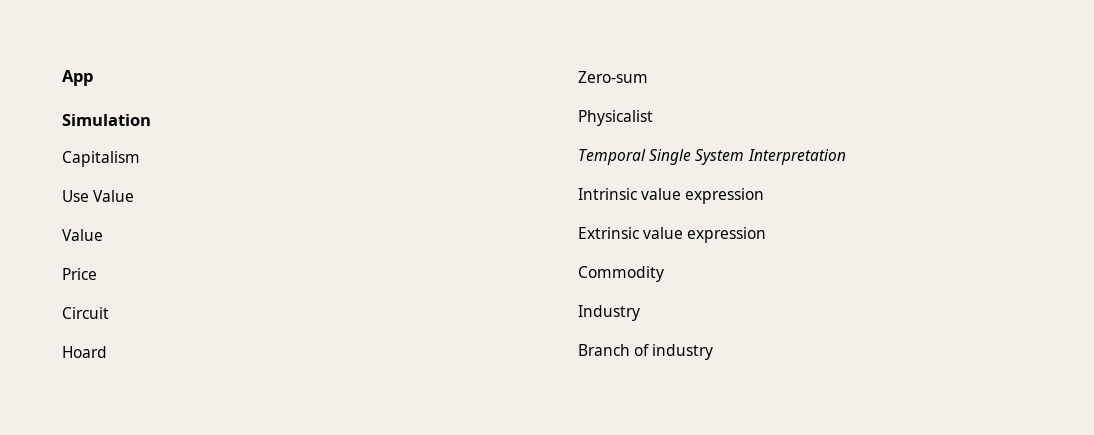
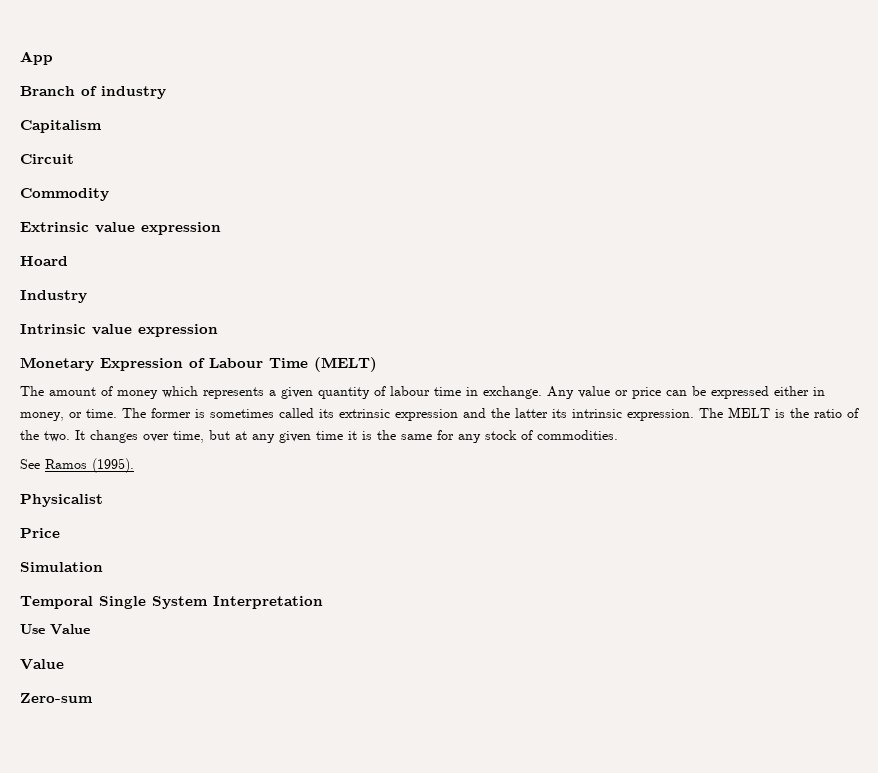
[62,114,151,126] [62,151,140,167] [62,190,135,202] [62,229,103,241] [62,268,97,280] [62,307,109,319] [62,346,107,358] [578,71,648,83] [578,110,653,126] [578,149,846,165] [578,188,765,204] [578,227,767,243] [578,266,664,282] [578,305,640,321] [578,344,714,360] Simulation // Capitalism // Use Value // Value // Price // Circuit // Hoard // Zero-sum // Physicalist // Temporal Single System Interpretation // Intrinsic value expression // Extrinsic value expression // Commodity // Industry // Branch of industry -> [20,86,166,99] [20,120,102,133] [20,154,74,164] [20,188,109,201] [20,222,221,235] [20,256,68,266] [20,290,87,303] [20,324,218,337] [20,357,377,372] [20,386,825,399] [20,407,859,421] [20,430,618,443] [20,458,134,473] [20,494,103,507] [20,528,60,538] [20,562,103,572] [20,596,323,609] [20,624,90,635] [20,659,64,670] [20,693,93,703] Branch of industry // Capitalism // Circuit // Commodity // Extrinsic value expression // Hoard // Industry // Intrinsic value expression // Monetary Expression of Labour Time (MELT) // The amount of money which represents a given quantity of labour time in exchange. Any value or price can be expressed either in money, or time. The former is sometimes called its extrinsic expression and the latter its intrinsic expression. The MELT is the ratio of the two. It changes over time, but at any given time it is the same for any stock of commodities. // See Ramos (1995). // Physicalist // Price // Simulation // Temporal Single System Interpretation // Use Value // Value // Zero-sum

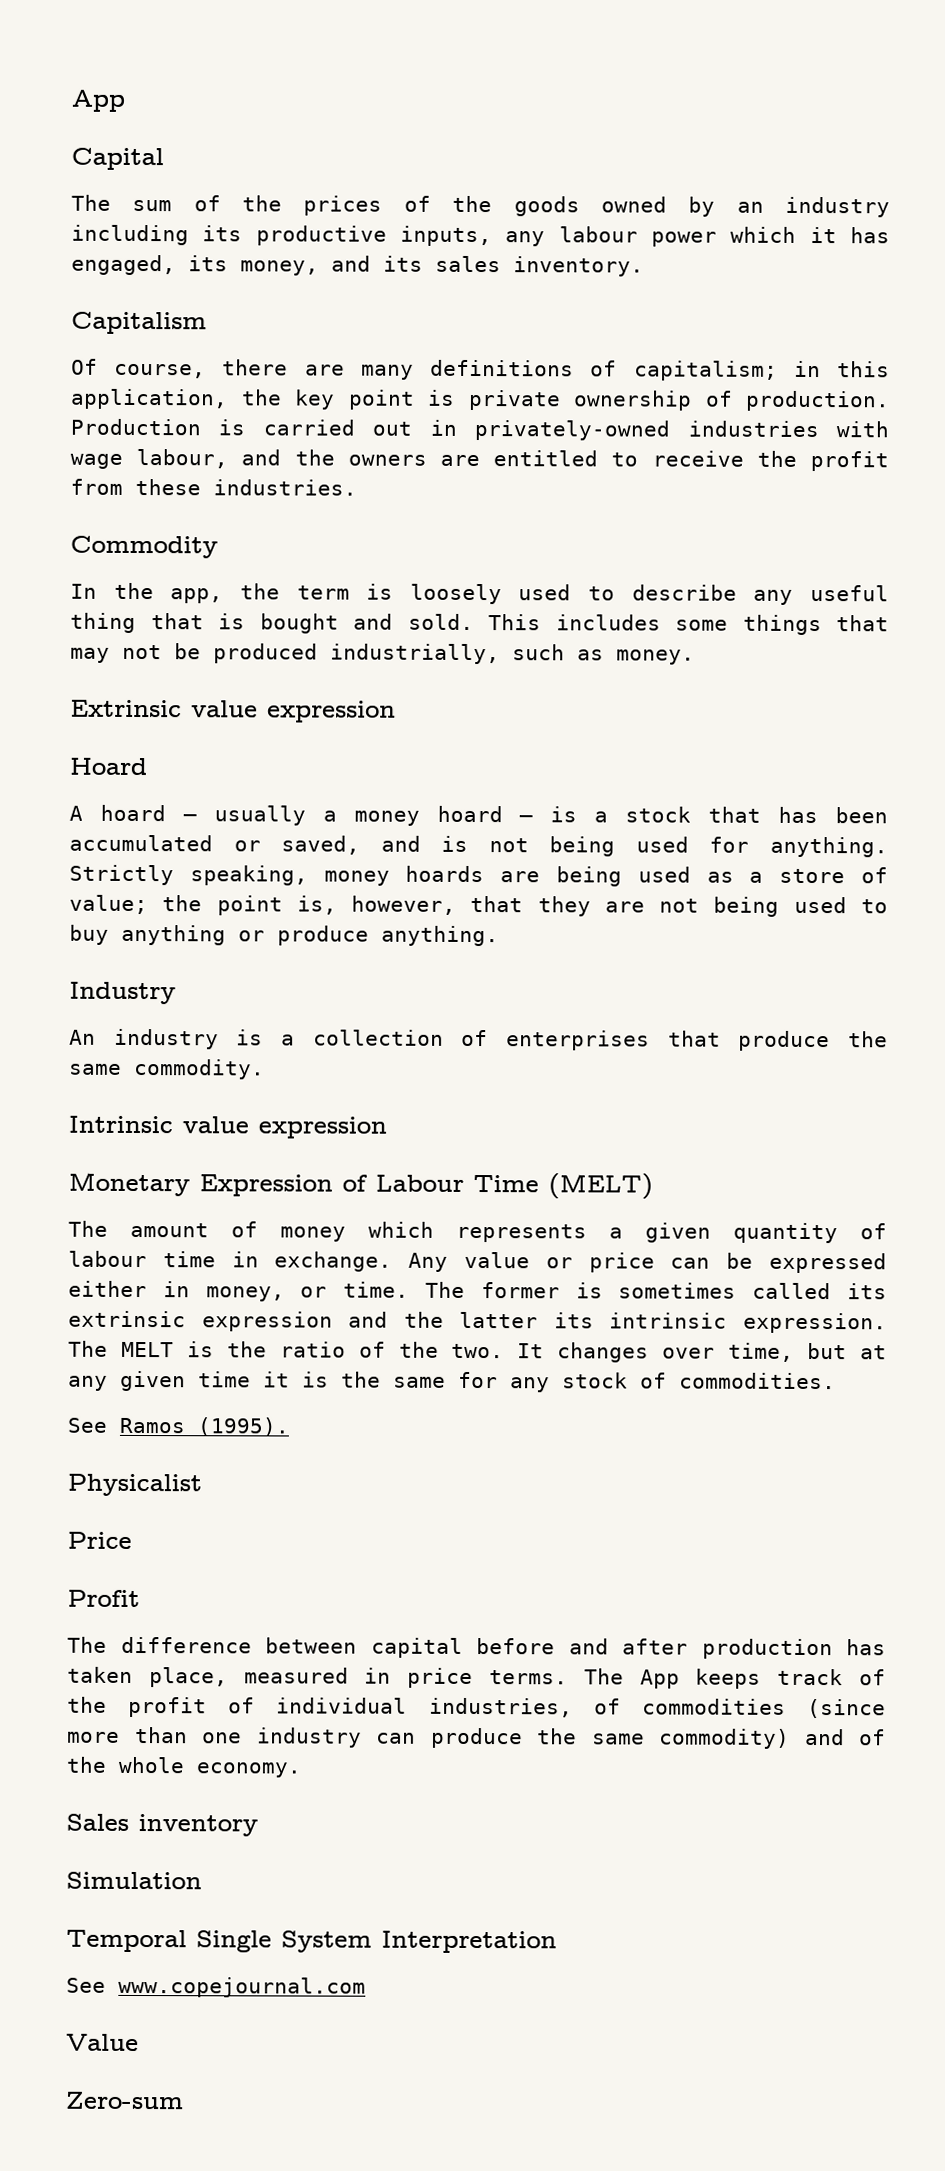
[20,86,166,99] [20,120,102,133] [20,154,74,164] [20,188,109,201] [20,222,221,235] [20,256,68,266] [20,290,87,303] Branch of industry // Capitalism // Circuit // Commodity // Extrinsic value expression // Hoard // Industry -> [71,147,164,171] [71,194,891,218] [71,224,891,247] [71,254,644,277] [71,311,207,335] [71,358,890,381] [71,388,890,412] [70,418,890,441] [70,449,890,472] [70,478,357,496] [70,535,218,559] [70,582,889,605] [70,612,889,636] [70,643,695,665] [70,699,396,723] [69,757,147,776] [69,804,888,826] [69,834,888,858] [69,864,888,887] [69,894,888,917] [69,924,499,947] [69,981,176,1005] [69,1028,888,1052] [69,1058,265,1080] Capital // The sum of the prices of the goods owned by an industry including its productive inputs, any labour power which it has engaged, its money, and its sales inventory. // Capitalism // Of course, there are many definitions of capitalism; in this application, the key point is private ownership of production. Production is carried out in privately-owned industries with wage labour, and the owners are entitled to receive the profit from these industries. // Commodity // In the app, the term is loosely used to describe any useful thing that is bought and sold. This includes some things that may not be produced industrially, such as money. // Extrinsic value expression // Hoard // A hoard – usually a money hoard – is a stock that has been accumulated or saved, and is not being used for anything. Strictly speaking, money hoards are being used as a store of value; the point is, however, that they are not being used to buy anything or produce anything. // Industry // An industry is a collection of enterprises that produce the same commodity.
(60, 533) none -> [67,1589,140,1608] [67,1636,886,1660] [67,1666,886,1689] [67,1696,886,1719] [67,1726,886,1749] [66,1756,301,1778] [66,1813,258,1837] // Profit // The difference between capital before and after production has taken place, measured in price terms. The App keeps track of the profit of individual industries, of commodities (since more than one industry can produce the same commodity) and of the whole economy. // Sales inventory
[20,624,90,635] Use Value -> [66,1976,366,1998] See www.copejournal.com

